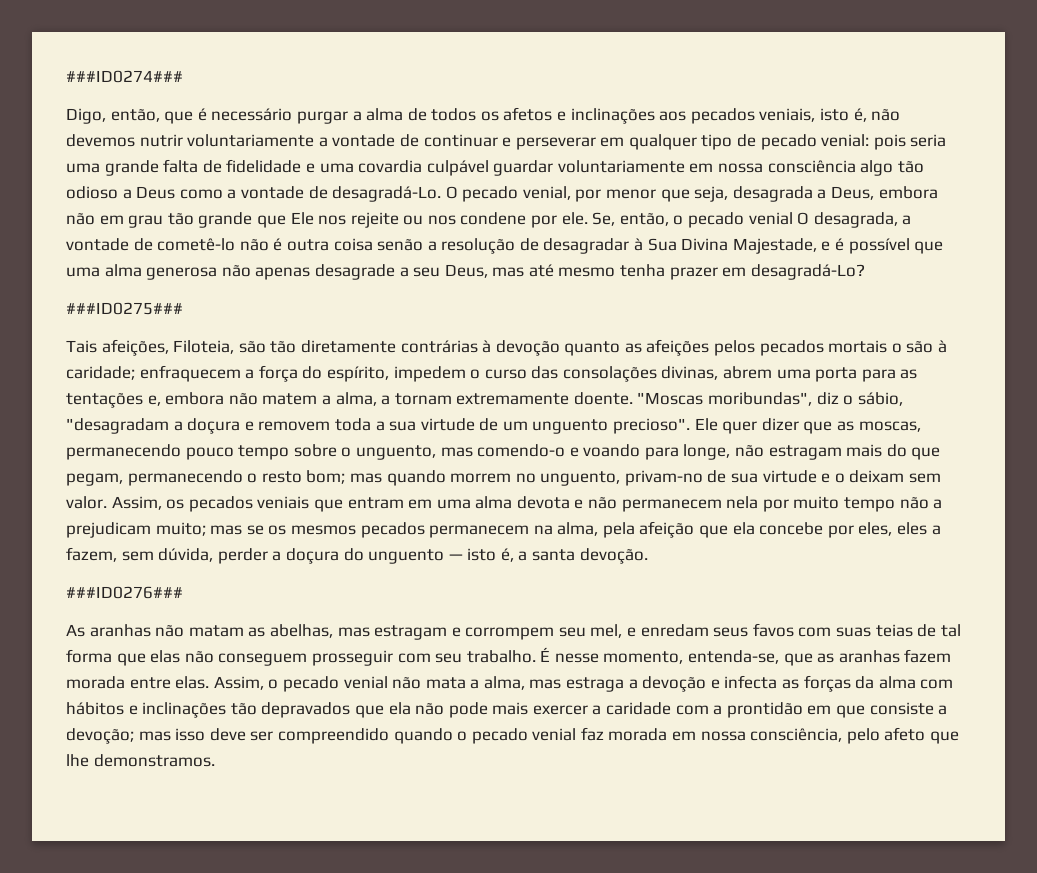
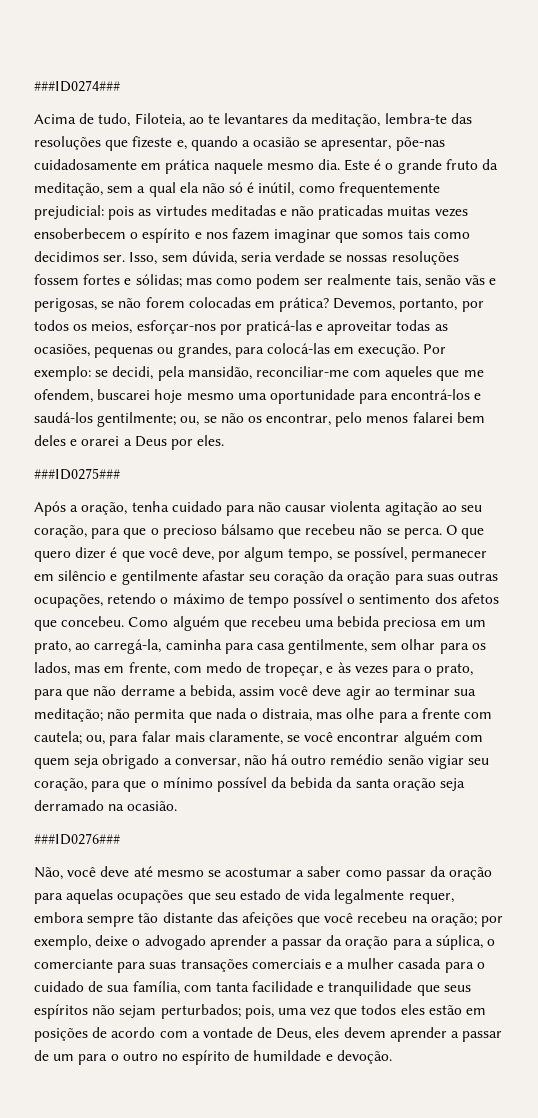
[66,107,901,124] [66,134,947,150] [66,159,924,176] [66,186,938,202] [66,212,912,228] [66,238,944,254] [66,264,865,280] [66,302,183,315] [66,339,948,356] [66,365,918,382] [66,392,903,408] [66,418,921,434] [66,444,941,460] [66,470,942,486] [66,496,943,512] [66,521,941,538] [66,547,648,564] [66,586,183,599] [66,623,961,640] [66,647,952,666] [66,675,954,692] [66,702,948,718] [66,727,960,744] [66,754,215,767] Digo, então, que é necessário purgar a alma de todos os afetos e inclinações aos pecados veniais, isto é, não devemos nutrir voluntariamente a vontade de continuar e perseverar em qualquer tipo de pecado venial: pois seria uma grande falta de fidelidade e uma covardia culpável guardar voluntariamente em nossa consciência algo tão odioso a Deus como a vontade de desagradá-Lo. O pecado venial, por menor que seja, desagrada a Deus, embora não em grau tão grande que Ele nos rejeite ou nos condene por ele. Se, então, o pecado venial O desagrada, a vontade de cometê-lo não é outra coisa senão a resolução de desagradar à Sua Divina Majestade, e é possível que uma alma generosa não apenas desagrade a seu Deus, mas até mesmo tenha prazer em desagradá-Lo? // ###ID0275### // Tais afeições, Filoteia, são tão diretamente contrárias à devoção quanto as afeições pelos pecados mortais o são à caridade; enfraquecem a força do espírito, impedem o curso das consolações divinas, abrem uma porta para as tentações e, embora não matem a alma, a tornam extremamente doente. "Moscas moribundas", diz o sábio, "desagradam a doçura e removem toda a sua virtude de um unguento precioso". Ele quer dizer que as moscas, permanecendo pouco tempo sobre o unguento, mas comendo-o e voando para longe, não estragam mais do que pegam, permanecendo o resto bom; mas quando morrem no unguento, privam-no de sua virtude e o deixam sem valor. Assim, os pecados veniais que entram em uma alma devota e não permanecem nela por muito tempo não a prejudicam muito; mas se os mesmos pecados permanecem na alma, pela afeição que ela concebe por eles, eles a fazem, sem dúvida, perder a doçura do unguento — isto é, a santa devoção. // ###ID0276### // As aranhas não matam as abelhas, mas estragam e corrompem seu mel, e enredam seus favos com suas teias de tal forma que elas não conseguem prosseguir com seu trabalho. É nesse momento, entenda-se, que as aranhas fazem morada entre elas. Assim, o pecado venial não mata a alma, mas estraga a devoção e infecta as forças da alma com hábitos e inclinações tão depravados que ela não pode mais exercer a caridade com a prontidão em que consiste a devoção; mas isso deve ser compreendido quando o pecado venial faz morada em nossa consciência, pelo afeto que lhe demonstramos. -> [34,113,472,127] [34,136,445,151] [34,159,499,174] [34,182,440,197] [34,205,468,220] [34,228,470,243] [34,251,459,265] [34,274,497,289] [34,297,484,312] [34,320,448,335] [34,343,447,358] [34,366,484,381] [34,389,482,404] [34,412,485,427] [34,435,225,450] [34,468,120,480] [34,501,483,516] [34,524,485,539] [34,547,488,562] [34,570,499,585] [34,593,499,608] [34,616,486,631] [34,639,486,654] [34,662,474,677] [34,685,477,700] [34,708,493,723] [34,731,483,746] [34,754,490,769] [34,777,466,792] [34,800,178,811] [34,833,120,845] [34,866,493,881] [34,889,454,904] [34,912,504,927] [34,935,496,950] [34,958,485,973] [34,981,471,996] [34,1004,487,1019] [34,1027,503,1042] [34,1050,392,1065] Acima de tudo, Filoteia, ao te levantares da meditação, lembra-te das resoluções que fizeste e, quando a ocasião se apresentar, põe-nas cuidadosamente em prática naquele mesmo dia. Este é o grande fruto da meditação, sem a qual ela não só é inútil, como frequentemente prejudicial: pois as virtudes meditadas e não praticadas muitas vezes ensoberbecem o espírito e nos fazem imaginar que somos tais como decidimos ser. Isso, sem dúvida, seria verdade se nossas resoluções fossem fortes e sólidas; mas como podem ser realmente tais, senão vãs e perigosas, se não forem colocadas em prática? Devemos, portanto, por todos os meios, esforçar-nos por praticá-las e aproveitar todas as ocasiões, pequenas ou grandes, para colocá-las em execução. Por exemplo: se decidi, pela mansidão, reconciliar-me com aqueles que me ofendem, buscarei hoje mesmo uma oportunidade para encontrá-los e saudá-los gentilmente; ou, se não os encontrar, pelo menos falarei bem deles e orarei a Deus por eles. // ###ID0275### // Após a oração, tenha cuidado para não causar violenta agitação ao seu coração, para que o precioso bálsamo que recebeu não se perca. O que quero dizer é que você deve, por algum tempo, se possível, permanecer em silêncio e gentilmente afastar seu coração da oração para suas outras ocupações, retendo o máximo de tempo possível o sentimento dos afetos que concebeu. Como alguém que recebeu uma bebida preciosa em um prato, ao carregá-la, caminha para casa gentilmente, sem olhar para os lados, mas em frente, com medo de tropeçar, e às vezes para o prato, para que não derrame a bebida, assim você deve agir ao terminar sua meditação; não permita que nada o distraia, mas olhe para a frente com cautela; ou, para falar mais claramente, se você encontrar alguém com quem seja obrigado a conversar, não há outro remédio senão vigiar seu coração, para que o mínimo possível da bebida da santa oração seja derramado na ocasião. // ###ID0276### // Não, você deve até mesmo se acostumar a saber como passar da oração para aquelas ocupações que seu estado de vida legalmente requer, embora sempre tão distante das afeições que você recebeu na oração; por exemplo, deixe o advogado aprender a passar da oração para a súplica, o comerciante para suas transações comerciais e a mulher casada para o cuidado de sua família, com tanta facilidade e tranquilidade que seus espíritos não sejam perturbados; pois, uma vez que todos eles estão em posições de acordo com a vontade de Deus, eles devem aprender a passar de um para o outro no espírito de humildade e devoção.

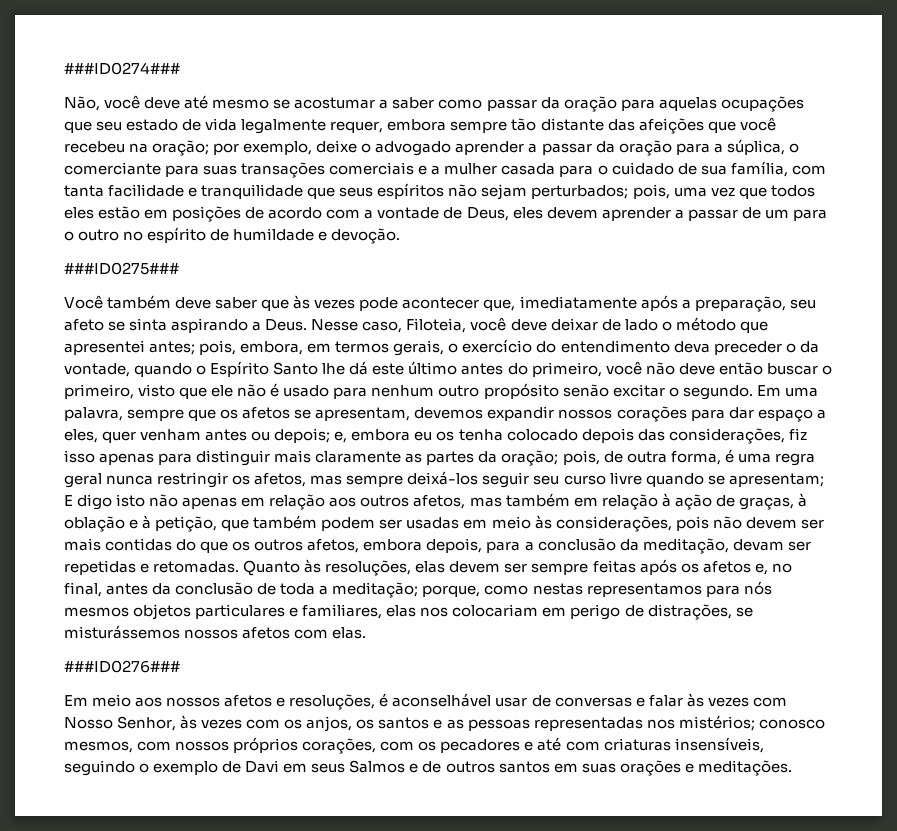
[34,113,472,127] [34,136,445,151] [34,159,499,174] [34,182,440,197] [34,205,468,220] [34,228,470,243] [34,251,459,265] [34,274,497,289] [34,297,484,312] [34,320,448,335] [34,343,447,358] [34,366,484,381] [34,389,482,404] [34,412,485,427] [34,435,225,450] [34,468,120,480] [34,501,483,516] [34,524,485,539] [34,547,488,562] [34,570,499,585] [34,593,499,608] [34,616,486,631] [34,639,486,654] [34,662,474,677] [34,685,477,700] [34,708,493,723] [34,731,483,746] [34,754,490,769] [34,777,466,792] [34,800,178,811] [34,833,120,845] // Acima de tudo, Filoteia, ao te levantares da meditação, lembra-te das resoluções que fizeste e, quando a ocasião se apresentar, põe-nas cuidadosamente em prática naquele mesmo dia. Este é o grande fruto da meditação, sem a qual ela não só é inútil, como frequentemente prejudicial: pois as virtudes meditadas e não praticadas muitas vezes ensoberbecem o espírito e nos fazem imaginar que somos tais como decidimos ser. Isso, sem dúvida, seria verdade se nossas resoluções fossem fortes e sólidas; mas como podem ser realmente tais, senão vãs e perigosas, se não forem colocadas em prática? Devemos, portanto, por todos os meios, esforçar-nos por praticá-las e aproveitar todas as ocasiões, pequenas ou grandes, para colocá-las em execução. Por exemplo: se decidi, pela mansidão, reconciliar-me com aqueles que me ofendem, buscarei hoje mesmo uma oportunidade para encontrá-los e saudá-los gentilmente; ou, se não os encontrar, pelo menos falarei bem deles e orarei a Deus por eles. // ###ID0275### // Após a oração, tenha cuidado para não causar violenta agitação ao seu coração, para que o precioso bálsamo que recebeu não se perca. O que quero dizer é que você deve, por algum tempo, se possível, permanecer em silêncio e gentilmente afastar seu coração da oração para suas outras ocupações, retendo o máximo de tempo possível o sentimento dos afetos que concebeu. Como alguém que recebeu uma bebida preciosa em um prato, ao carregá-la, caminha para casa gentilmente, sem olhar para os lados, mas em frente, com medo de tropeçar, e às vezes para o prato, para que não derrame a bebida, assim você deve agir ao terminar sua meditação; não permita que nada o distraia, mas olhe para a frente com cautela; ou, para falar mais claramente, se você encontrar alguém com quem seja obrigado a conversar, não há outro remédio senão vigiar seu coração, para que o mínimo possível da bebida da santa oração seja derramado na ocasião. // ###ID0276### -> (180, 68) none
(392, 1057) none -> [64,262,179,275] [64,295,816,312] [64,317,768,333] [64,339,819,356] [64,361,832,377] [64,383,818,400] [64,406,826,422] [64,428,807,444] [64,449,815,466] [64,471,824,488] [64,493,807,510] [64,515,824,532] [64,538,811,554] [64,559,792,576] [64,581,772,598] [64,604,753,620] [64,625,367,639] [64,660,180,673] [64,693,787,710] [64,715,825,732] [64,737,764,754] [64,760,792,776] // ###ID0275### // Você também deve saber que às vezes pode acontecer que, imediatamente após a preparação, seu afeto se sinta aspirando a Deus. Nesse caso, Filoteia, você deve deixar de lado o método que apresentei antes; pois, embora, em termos gerais, o exercício do entendimento deva preceder o da vontade, quando o Espírito Santo lhe dá este último antes do primeiro, você não deve então buscar o primeiro, visto que ele não é usado para nenhum outro propósito senão excitar o segundo. Em uma palavra, sempre que os afetos se apresentam, devemos expandir nossos corações para dar espaço a eles, quer venham antes ou depois; e, embora eu os tenha colocado depois das considerações, fiz isso apenas para distinguir mais claramente as partes da oração; pois, de outra forma, é uma regra geral nunca restringir os afetos, mas sempre deixá-los seguir seu curso livre quando se apresentam; E digo isto não apenas em relação aos outros afetos, mas também em relação à ação de graças, à oblação e à petição, que também podem ser usadas em meio às considerações, pois não devem ser mais contidas do que os outros afetos, embora depois, para a conclusão da meditação, devam ser repetidas e retomadas. Quanto às resoluções, elas devem ser sempre feitas após os afetos e, no final, antes da conclusão de toda a meditação; porque, como nestas representamos para nós mesmos objetos particulares e familiares, elas nos colocariam em perigo de distrações, se misturássemos nossos afetos com elas. // ###ID0276### // Em meio aos nossos afetos e resoluções, é aconselhável usar de conversas e falar às vezes com Nosso Senhor, às vezes com os anjos, os santos e as pessoas representadas nos mistérios; conosco mesmos, com nossos próprios corações, com os pecadores e até com criaturas insensíveis, seguindo o exemplo de Davi em seus Salmos e de outros santos em suas orações e meditações.

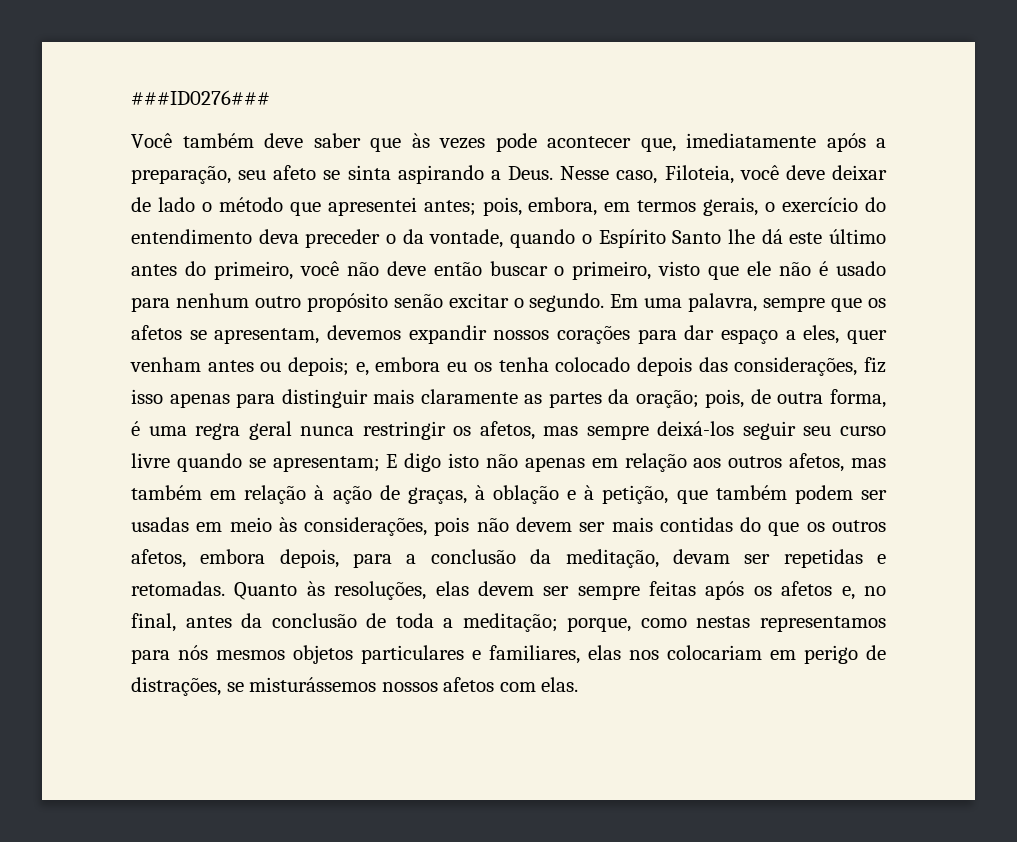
[64,62,180,75] [64,95,804,112] [64,117,776,134] [64,139,799,156] [64,161,826,178] [64,183,815,200] [64,206,827,222] [64,227,401,244] [64,262,179,275] ###ID0274### // Não, você deve até mesmo se acostumar a saber como passar da oração para aquelas ocupações que seu estado de vida legalmente requer, embora sempre tão distante das afeições que você recebeu na oração; por exemplo, deixe o advogado aprender a passar da oração para a súplica, o comerciante para suas transações comerciais e a mulher casada para o cuidado de sua família, com tanta facilidade e tranquilidade que seus espíritos não sejam perturbados; pois, uma vez que todos eles estão em posições de acordo com a vontade de Deus, eles devem aprender a passar de um para o outro no espírito de humildade e devoção. // ###ID0275### -> [131,90,270,105] ###ID0276###
[64,660,180,673] [64,693,787,710] [64,715,825,732] [64,737,764,754] [64,760,792,776] // ###ID0276### // Em meio aos nossos afetos e resoluções, é aconselhável usar de conversas e falar às vezes com Nosso Senhor, às vezes com os anjos, os santos e as pessoas representadas nos mistérios; conosco mesmos, com nossos próprios corações, com os pecadores e até com criaturas insensíveis, seguindo o exemplo de Davi em seus Salmos e de outros santos em suas orações e meditações. -> (579, 684) none

